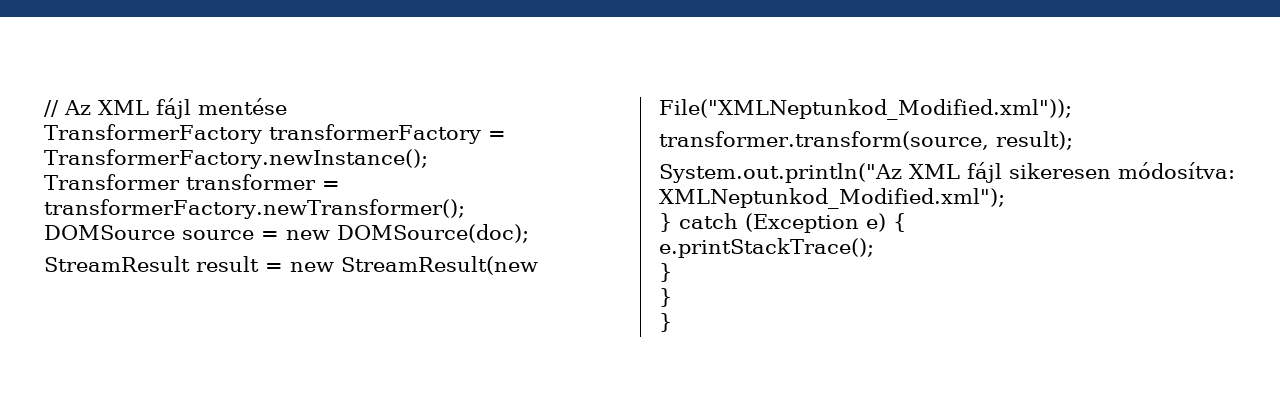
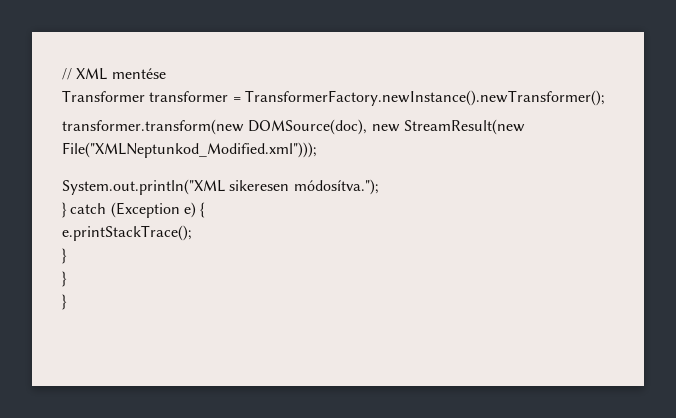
[44,98,287,119] [44,124,506,144] [44,149,428,169] [44,174,340,190] [44,199,465,219] [44,224,529,243] [44,256,538,275] [659,99,1072,120] [659,131,1073,150] [659,162,1235,183] [659,188,1005,209] // Az XML fájl mentése // TransformerFactory transformerFactory = TransformerFactory.newInstance(); // Transformer transformer = transformerFactory.newTransformer(); // DOMSource source = new DOMSource(doc); // StreamResult result = new StreamResult(new File("XMLNeptunkod_Modified.xml")); // transformer.transform(source, result); // System.out.println("Az XML fájl sikeresen módosítva: XMLNeptunkod_Modified.xml"); -> [62,68,166,80] [62,90,605,106] [62,119,525,135] [62,142,317,158] [62,179,379,195] // XML mentése // Transformer transformer = TransformerFactory.newInstance().newTransformer(); // transformer.transform(new DOMSource(doc), new StreamResult(new File("XMLNeptunkod_Modified.xml"))); // System.out.println("XML sikeresen módosítva.");

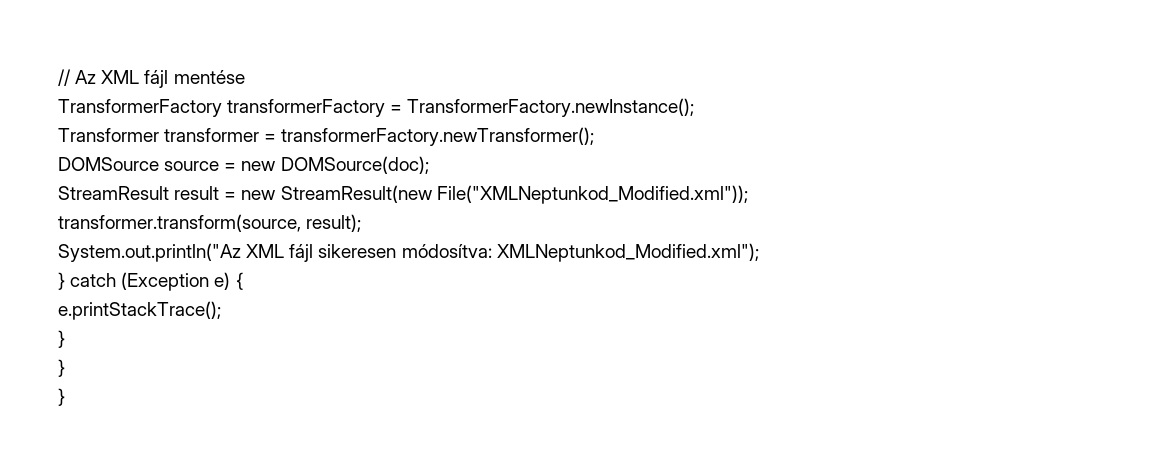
[62,68,166,80] [62,90,605,106] [62,119,525,135] [62,142,317,158] [62,179,379,195] // XML mentése // Transformer transformer = TransformerFactory.newInstance().newTransformer(); // transformer.transform(new DOMSource(doc), new StreamResult(new File("XMLNeptunkod_Modified.xml"))); // System.out.println("XML sikeresen módosítva."); -> [58,69,245,88] [58,98,695,117] [58,127,595,146] [58,156,429,174] [58,185,748,204] [58,214,362,232] [58,243,759,262] // Az XML fájl mentése // TransformerFactory transformerFactory = TransformerFactory.newInstance(); // Transformer transformer = transformerFactory.newTransformer(); // DOMSource source = new DOMSource(doc); // StreamResult result = new StreamResult(new File("XMLNeptunkod_Modified.xml")); // transformer.transform(source, result); // System.out.println("Az XML fájl sikeresen módosítva: XMLNeptunkod_Modified.xml");

